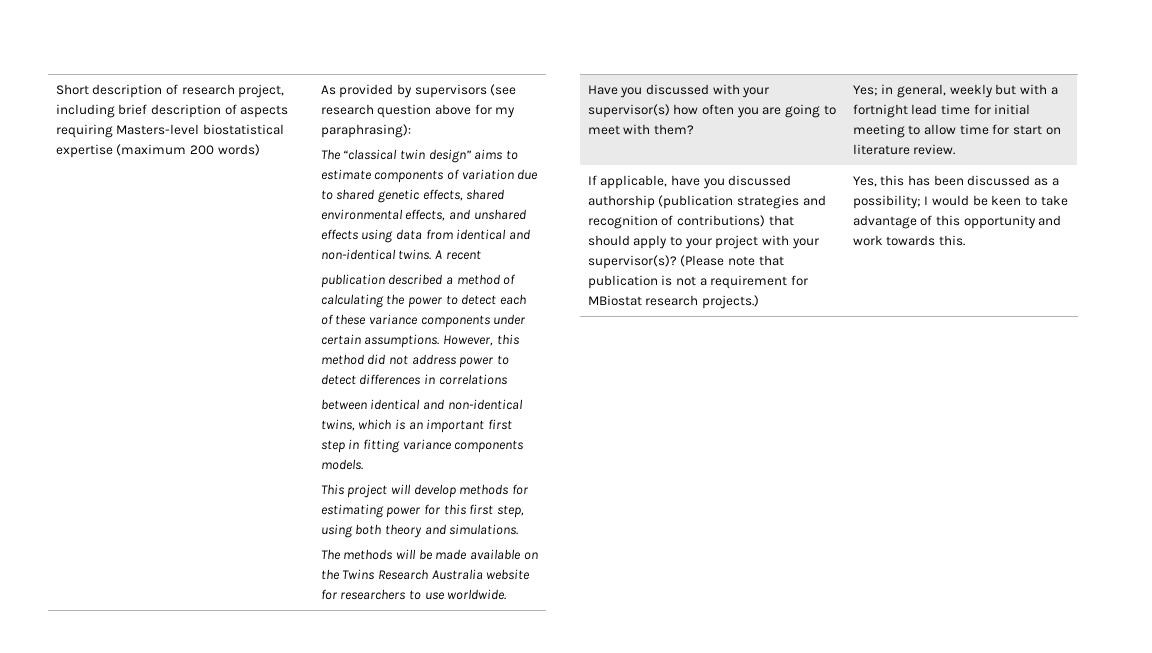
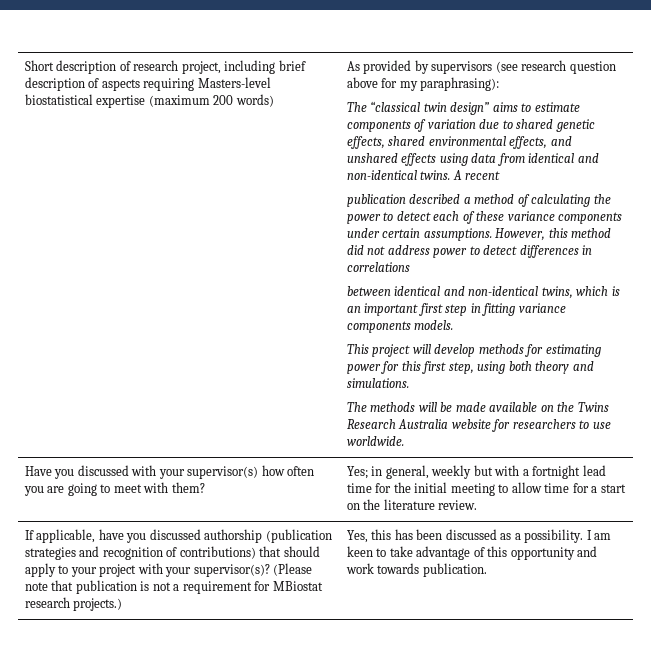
(991, 109) none -> [393,482,411,493] the
(1010, 129) none -> [591,486,598,493] a
(1061, 131) none -> [363,499,381,510] the
[852,195,988,209] possibility; I would be -> [524,529,612,543] possibility. I am
[939,235,966,246] this. -> [422,563,487,577] publication.

